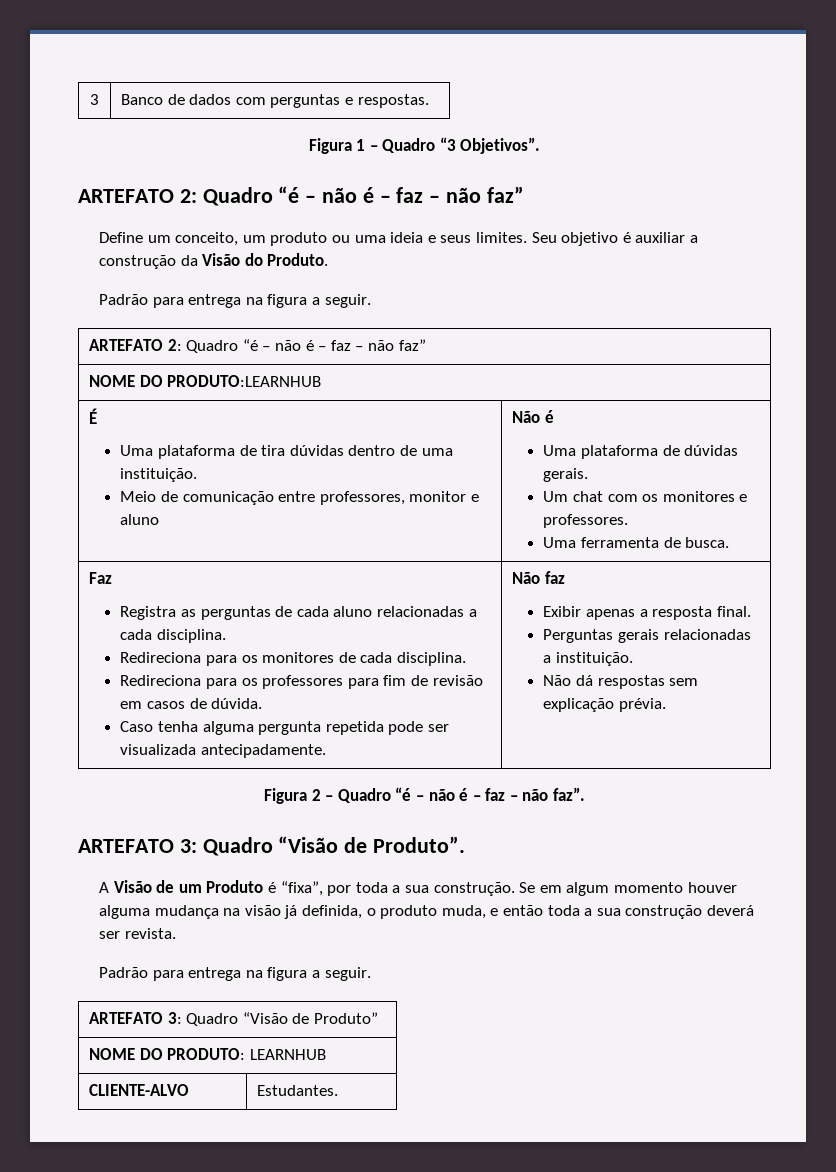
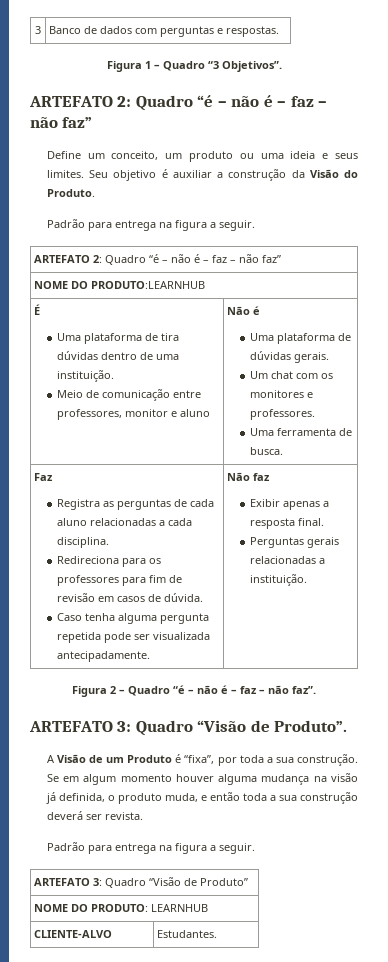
[120,652,467,666] // Redireciona para os monitores de cada disciplina. -> (109, 542) none
[543,675,699,689] [543,698,667,712] // Não dá respostas sem explicação prévia. -> (307, 580) none

